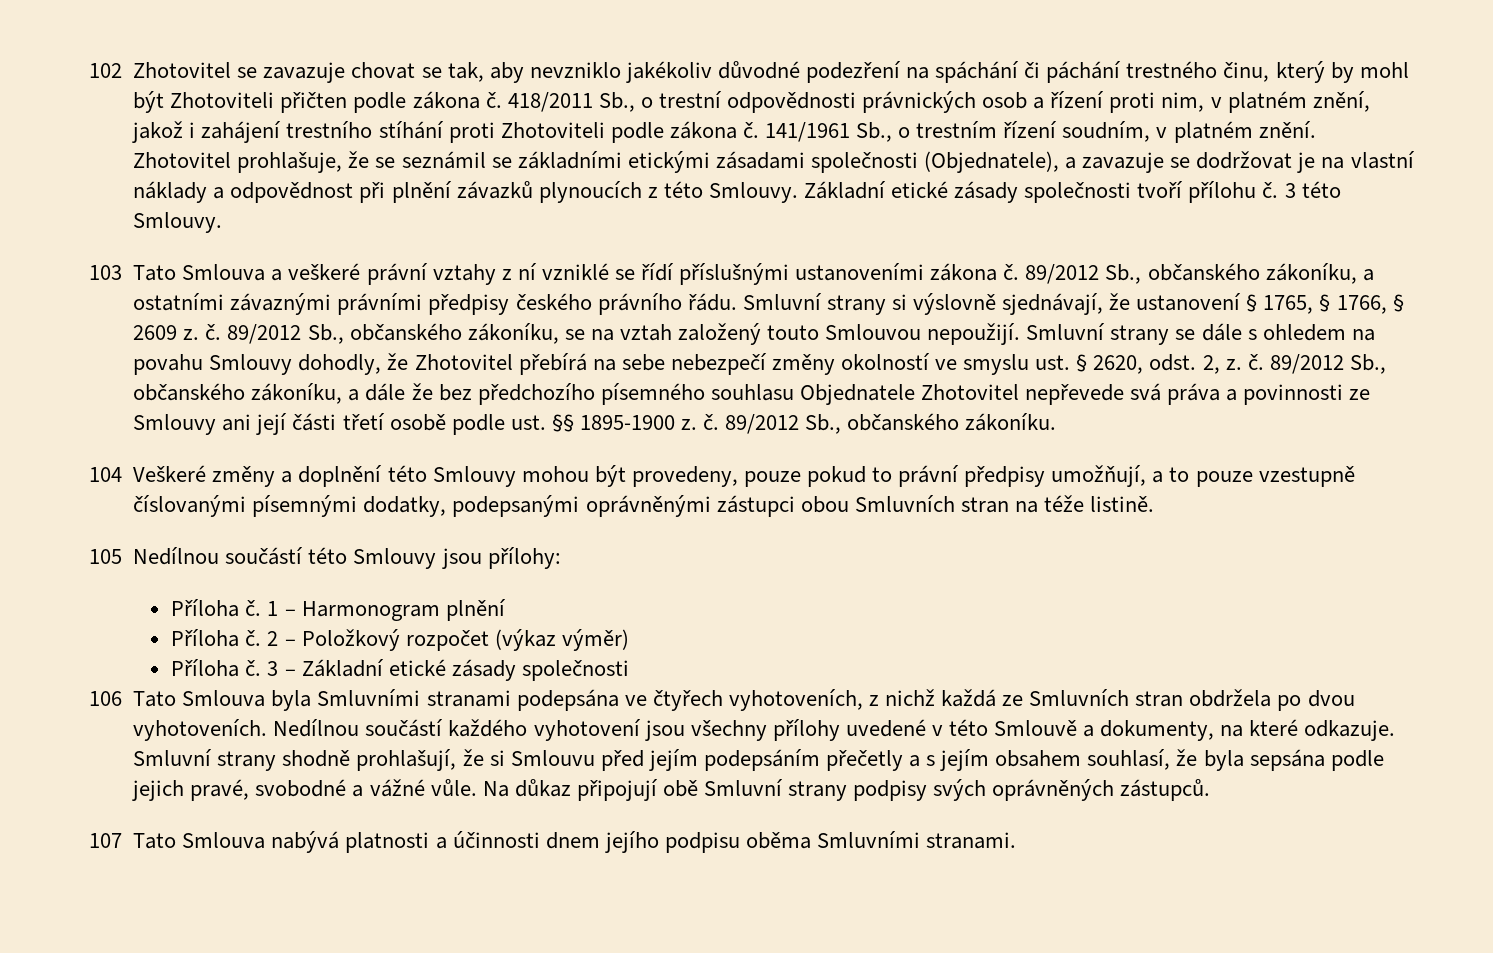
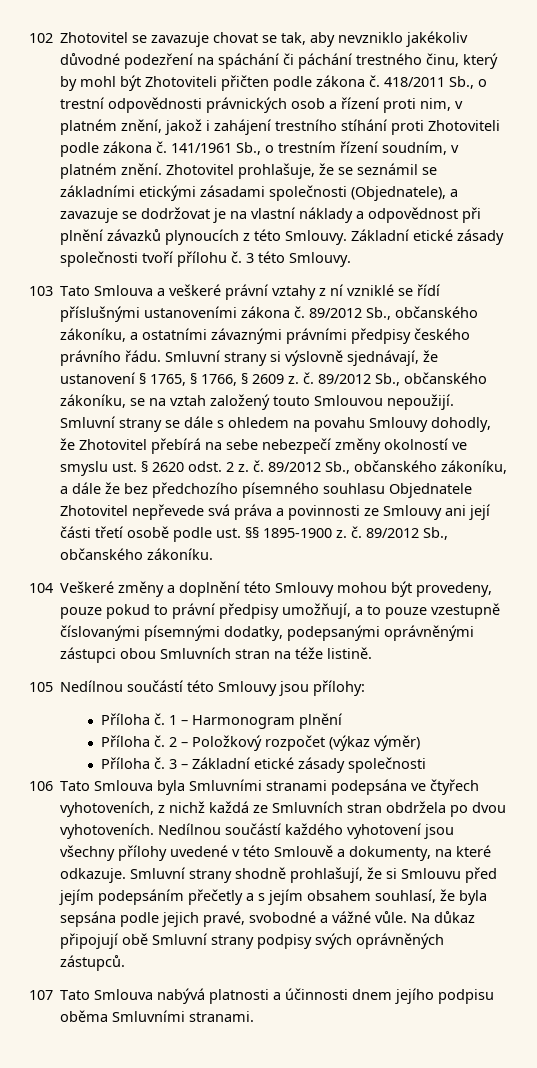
[1093,354,1220,374] 2620, odst. 2, -> [152,461,235,472] 2620 odst. 2

